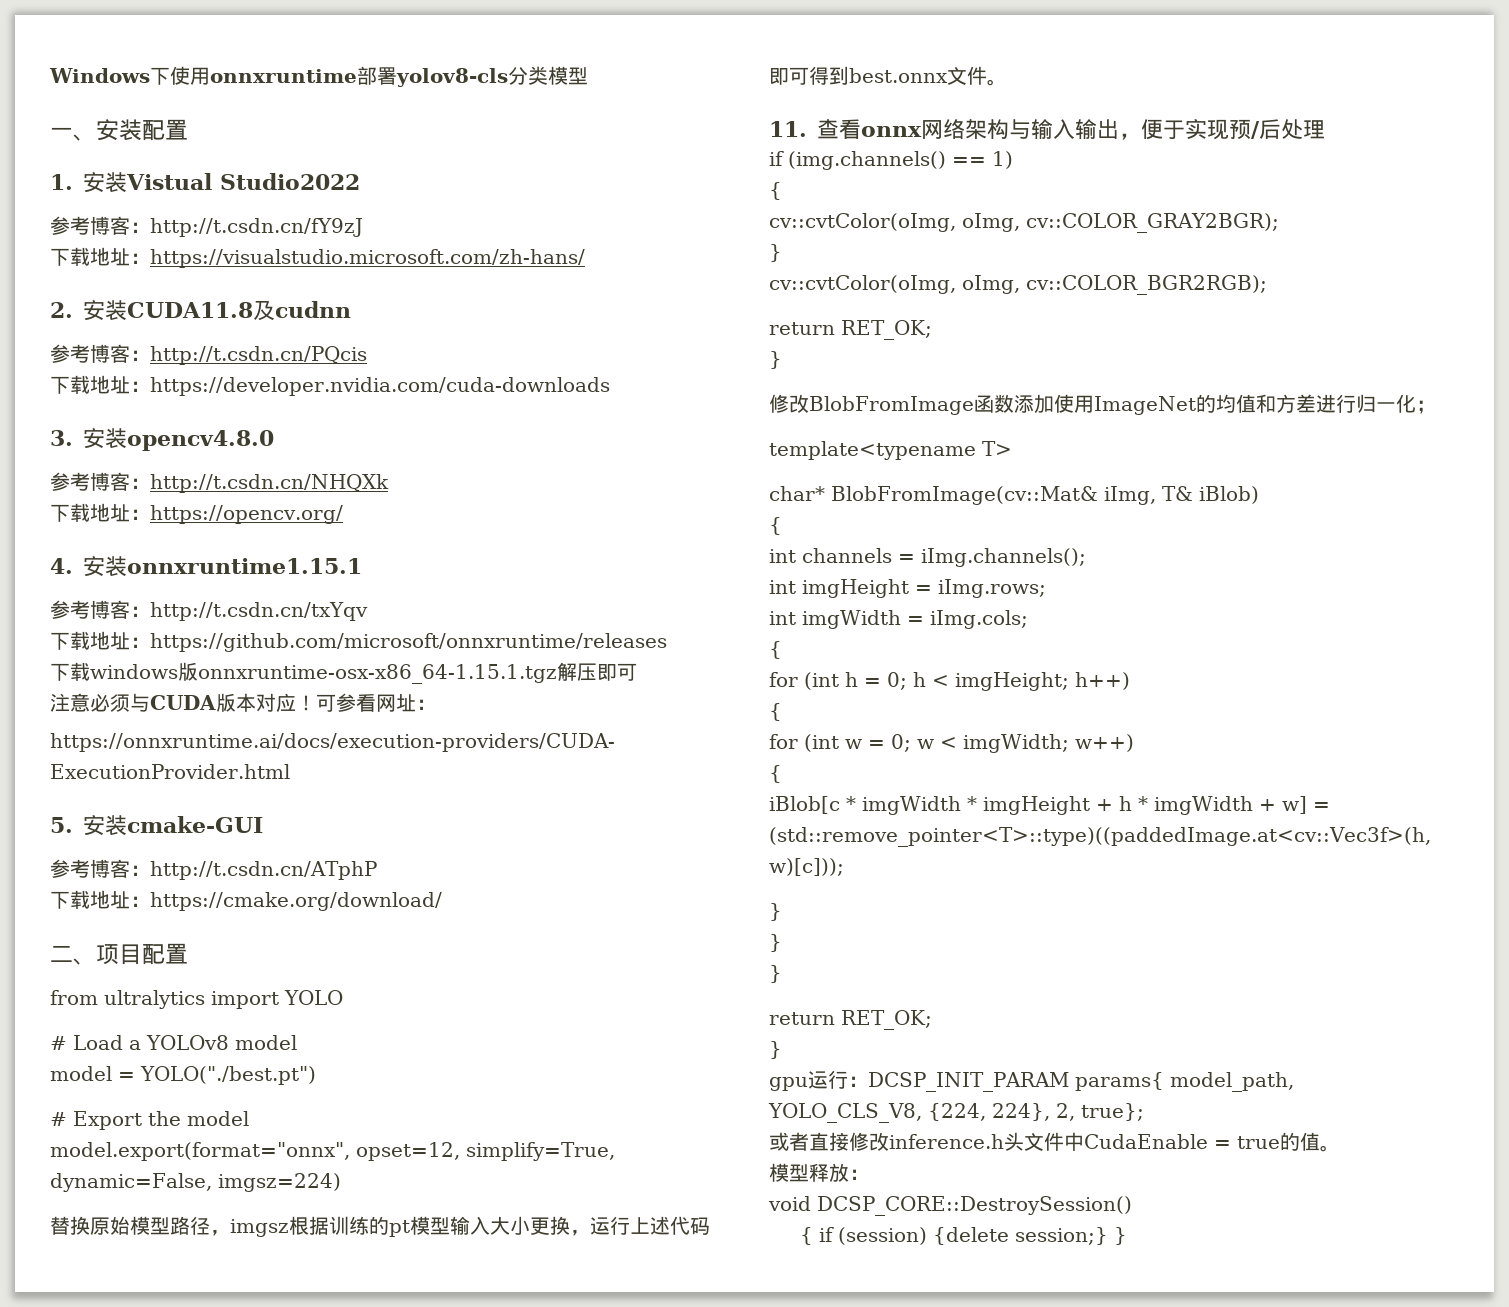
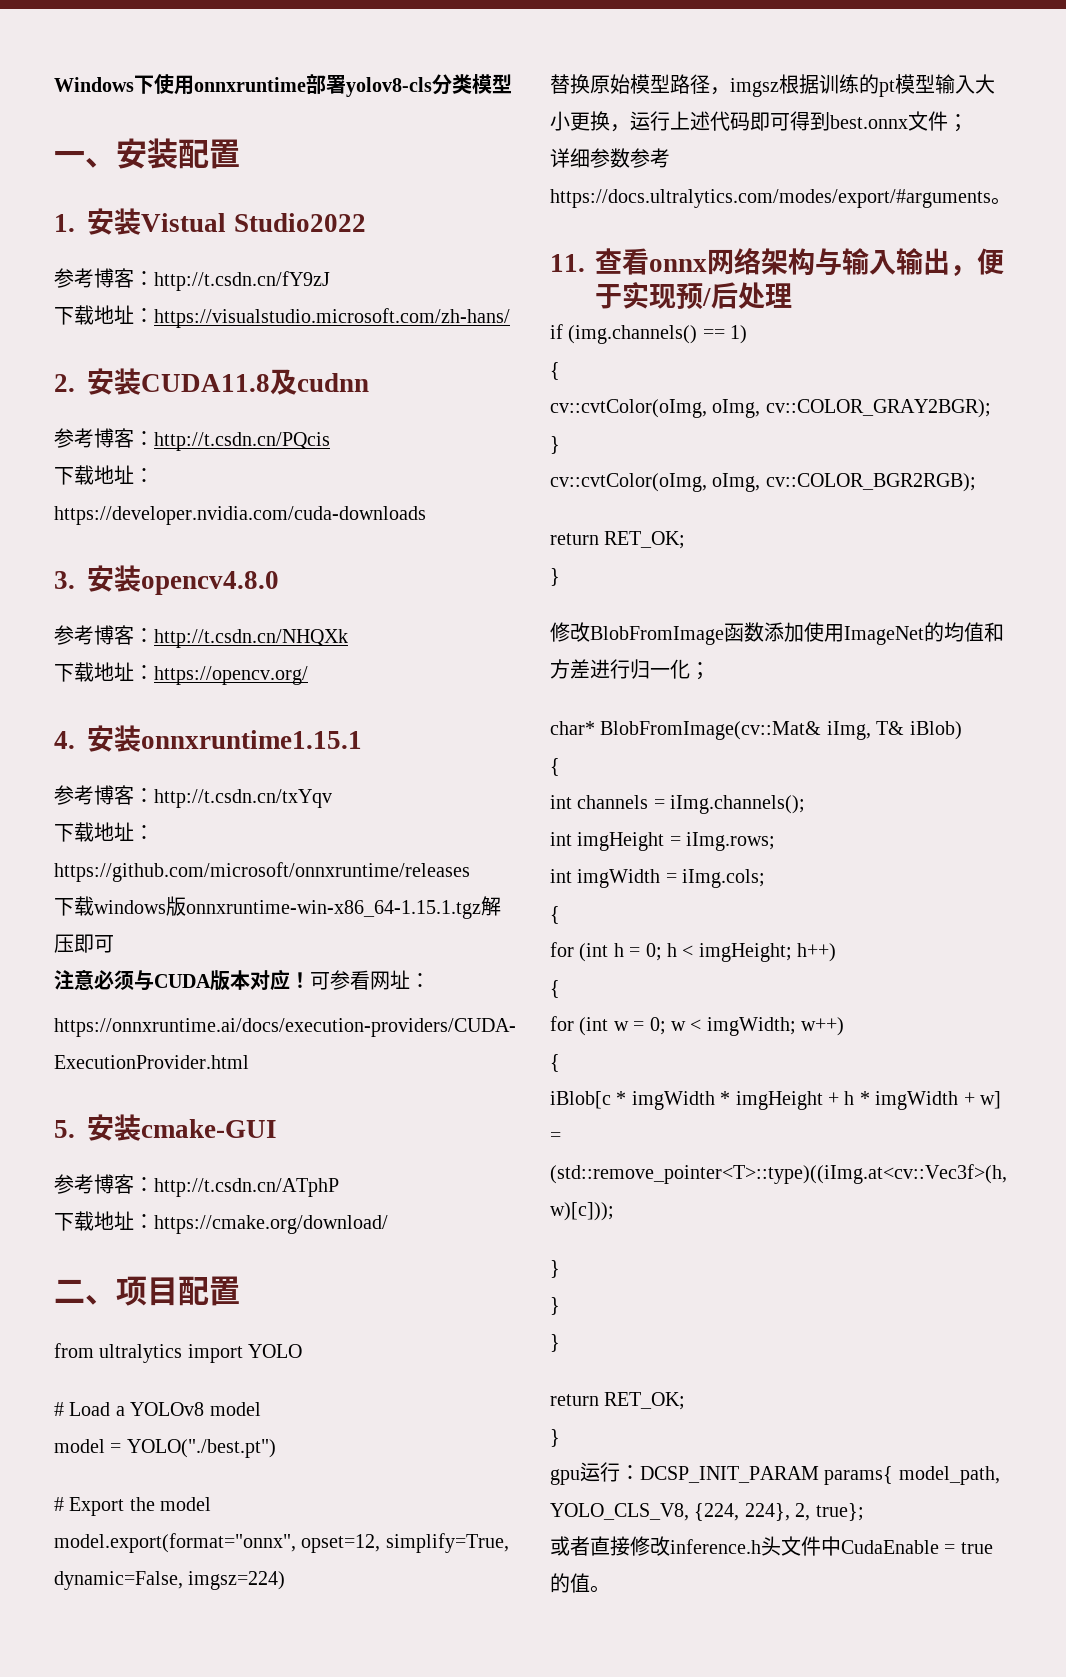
[198,664,557,684] onnxruntime-osx-x86_64-1.15.1.tgz -> [186,900,481,919] onnxruntime-win-x86_64-1.15.1.tgz
(987, 75) none -> [948,114,968,132] [550,148,670,168] [550,189,991,208] ； // 详细参数参考https://docs.ultralytics.com/modes/export/#arguments
[769,441,1012,460] // template<typename T> -> (710, 671) none
[769,827,1431,847] (std::remove_pointer<T>::type)((paddedImage.at<cv::Vec3f>(h, -> [550,1164,1007,1184] (std::remove_pointer<T>::type)((iImg.at<cv::Vec3f>(h,
[769,1163,869,1182] [768,1196,1132,1216] [800,1227,1128,1245] // 模型释放： // void DCSP_CORE::DestroySession() // { if (session) {delete session;} } -> (610, 1589) none

